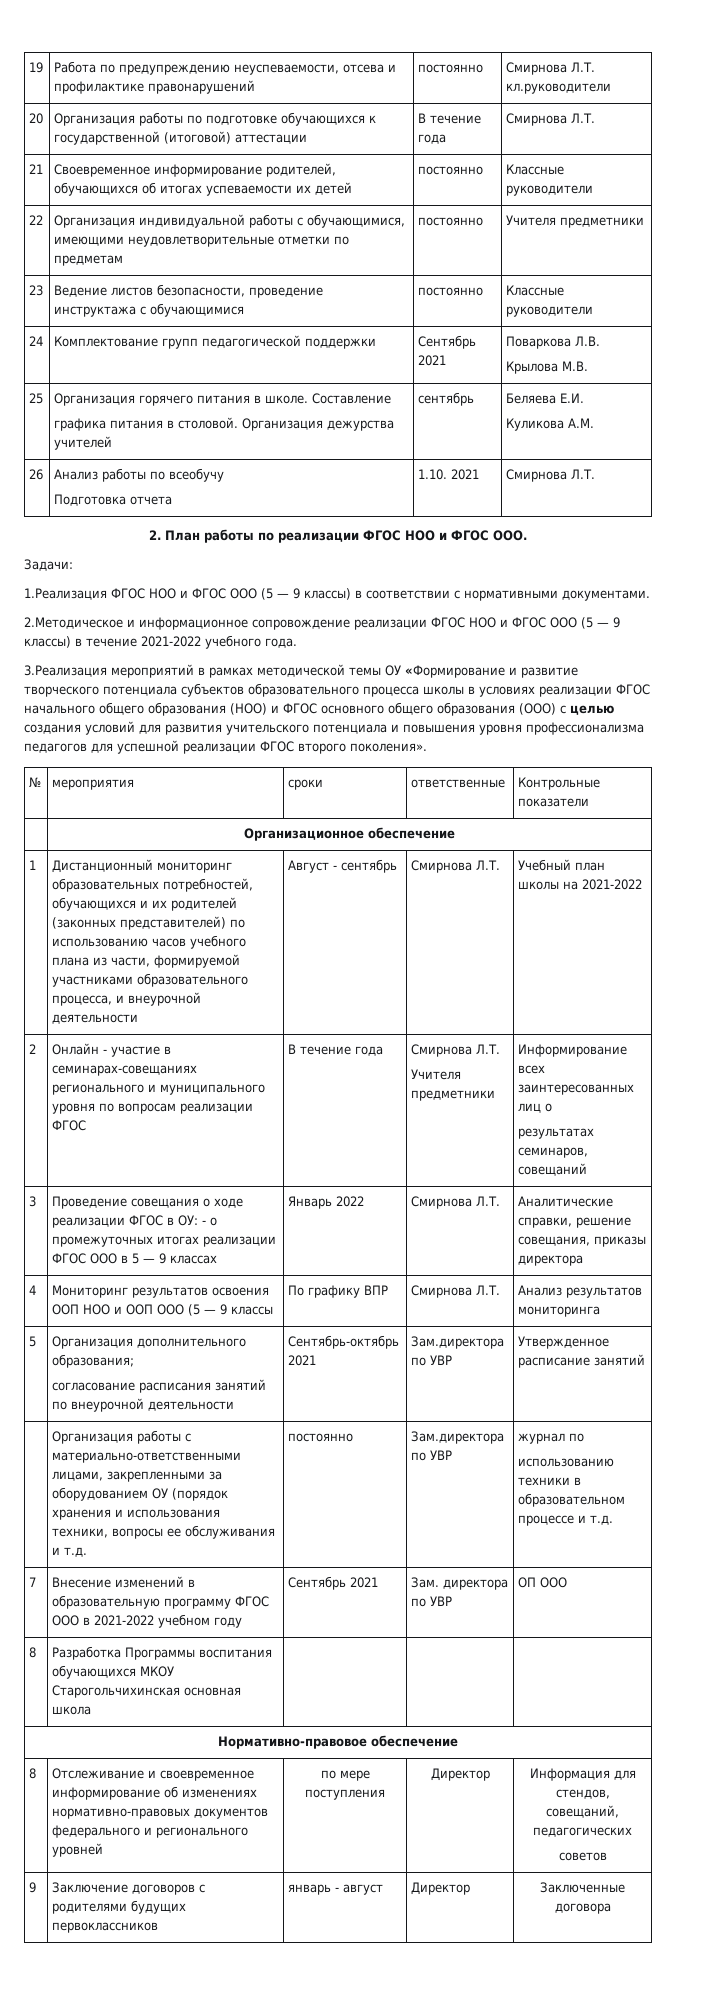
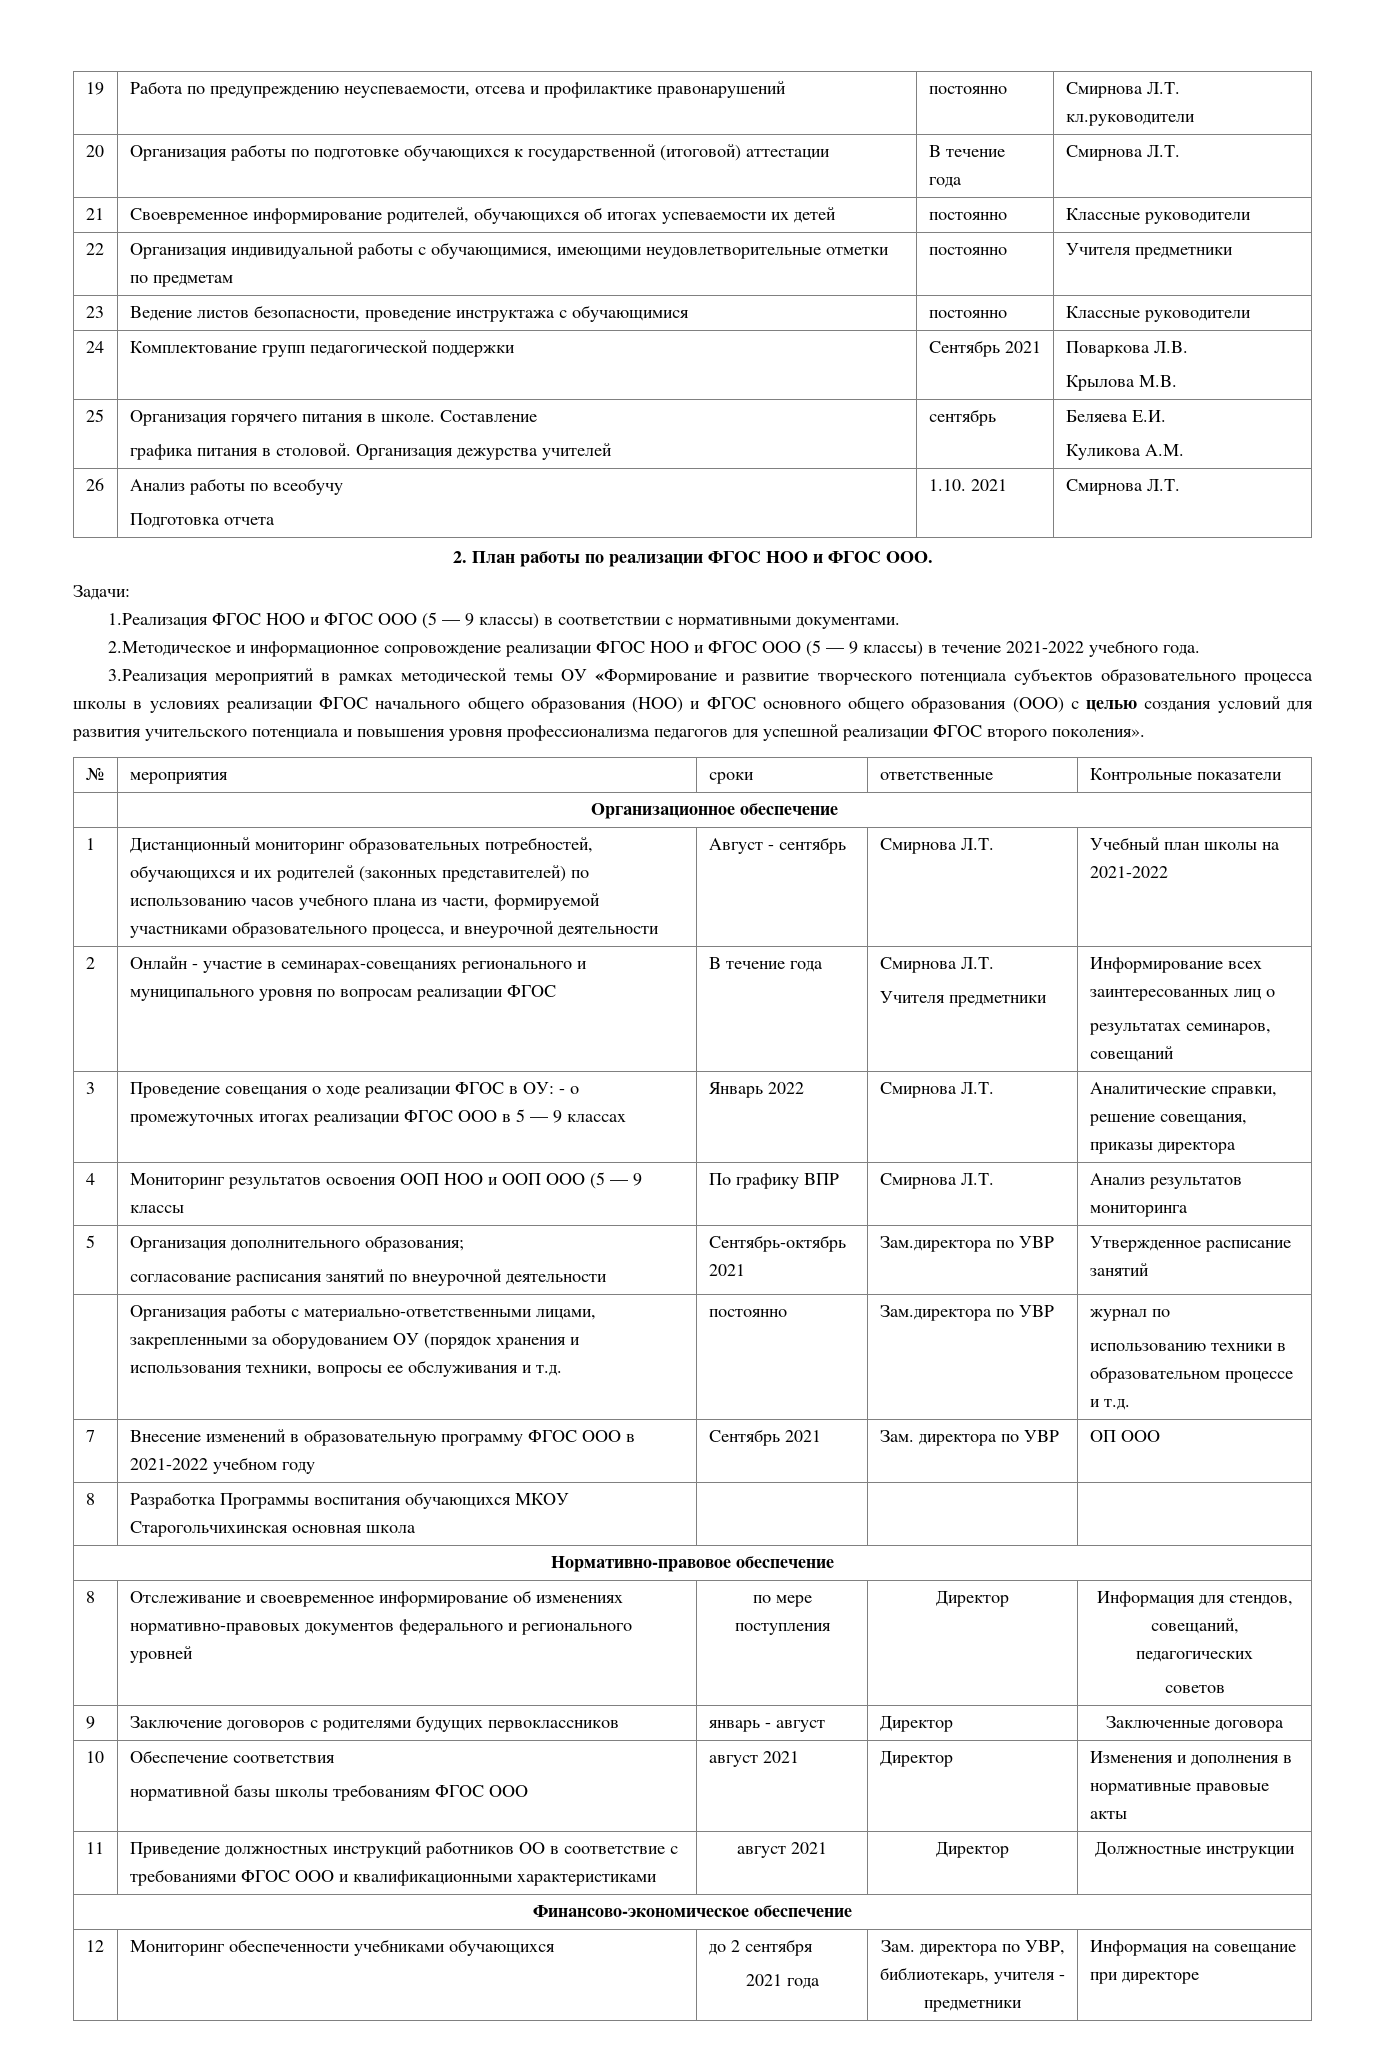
(611, 1908) none -> [85,1751,104,1763] [129,1750,335,1763] [129,1784,528,1801] [708,1751,799,1767] [879,1751,953,1767] [1089,1751,1292,1766] [1089,1783,1269,1795] [1089,1811,1127,1819] [85,1842,104,1854] [129,1841,678,1858] [129,1869,657,1886] [737,1842,827,1858] [936,1842,1009,1858] [1095,1842,1295,1858] [533,1905,852,1917] [85,1940,104,1952] [129,1939,555,1956] [708,1939,813,1956] [745,1974,820,1989] [880,1940,1065,1956] [880,1967,1065,1984] [924,2000,1022,2012] [1089,1940,1296,1956] [1089,1972,1199,1984] // 10 | Обеспечение соответствия // нормативной базы школы требованиям ФГОС ООО | август 2021 | Директор | Изменения и дополнения в нормативные правовые акты // 11 | Приведение должностных инструкций работников ОО в соответствие с требованиями ФГОС ООО и квалификационными характеристиками | август 2021 | Директор | Должностные инструкции // Финансово-экономическое обеспечение // 12 | Мониторинг обеспеченности учебниками обучающихся | до 2 сентября // 2021 года | Зам. директора по УВР, библиотекарь, учителя - предметники | Информация на совещание при директоре

